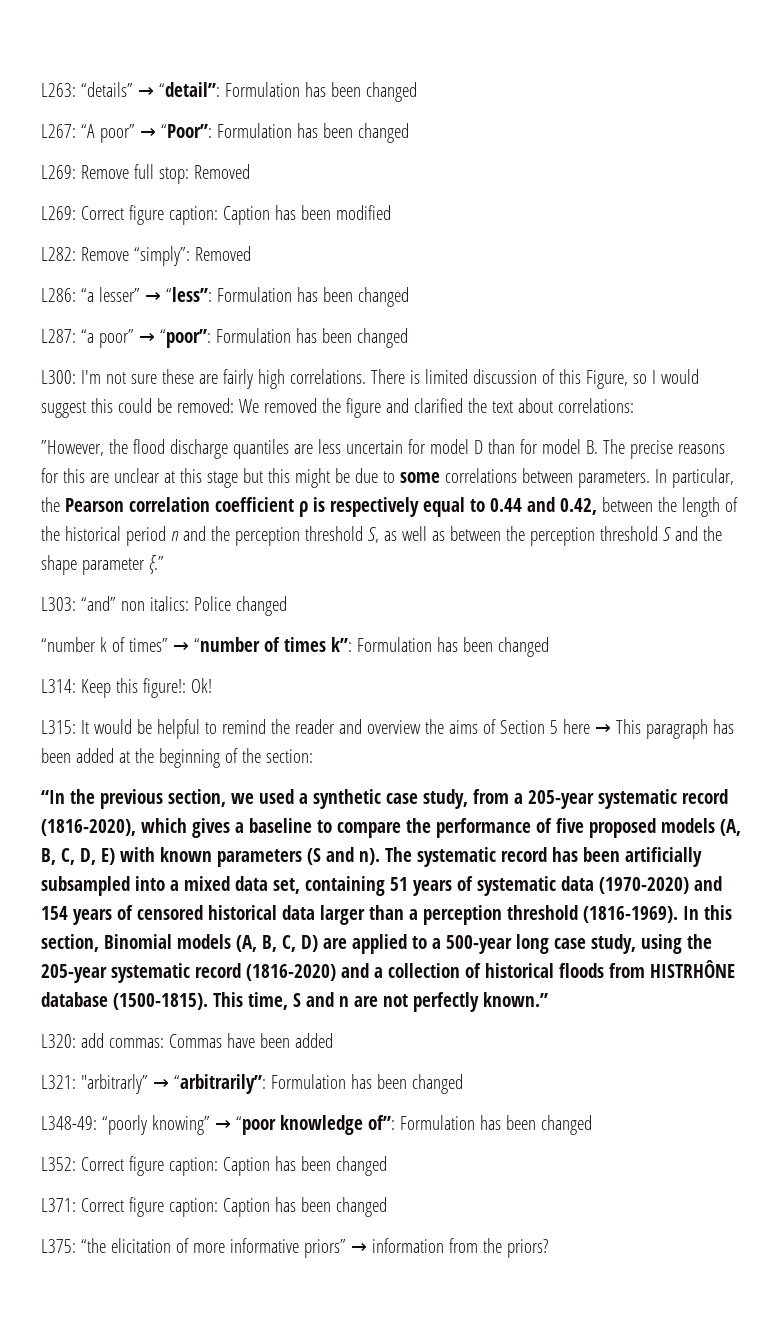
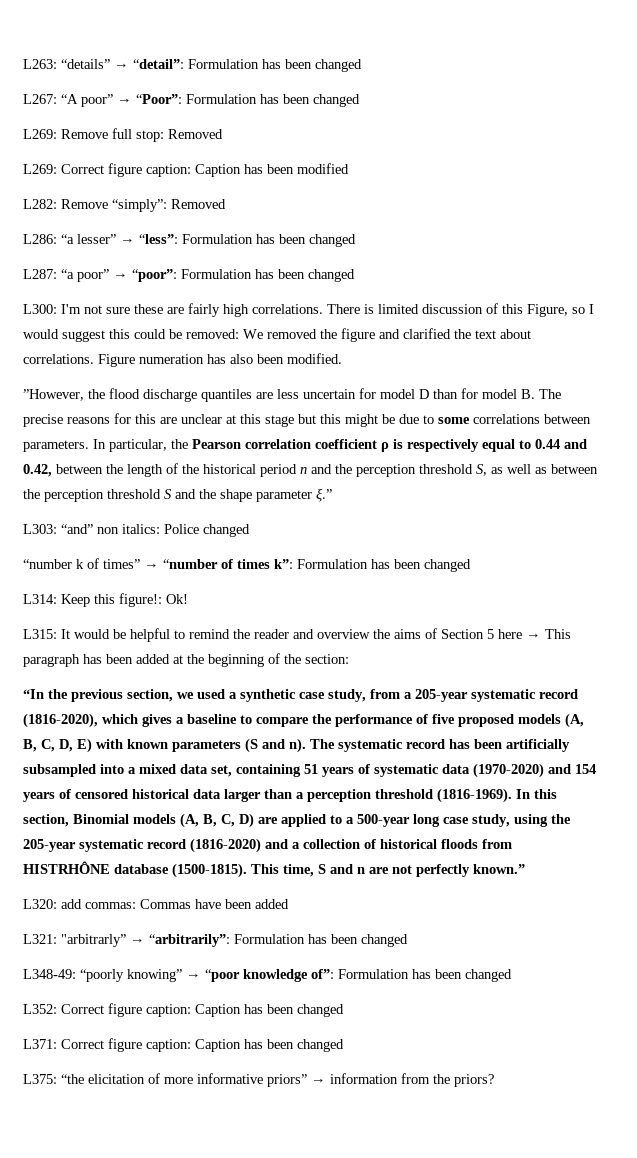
[557,398,634,413] correlations: -> [23,353,342,367] correlations. Figure numeration has also been modified.

